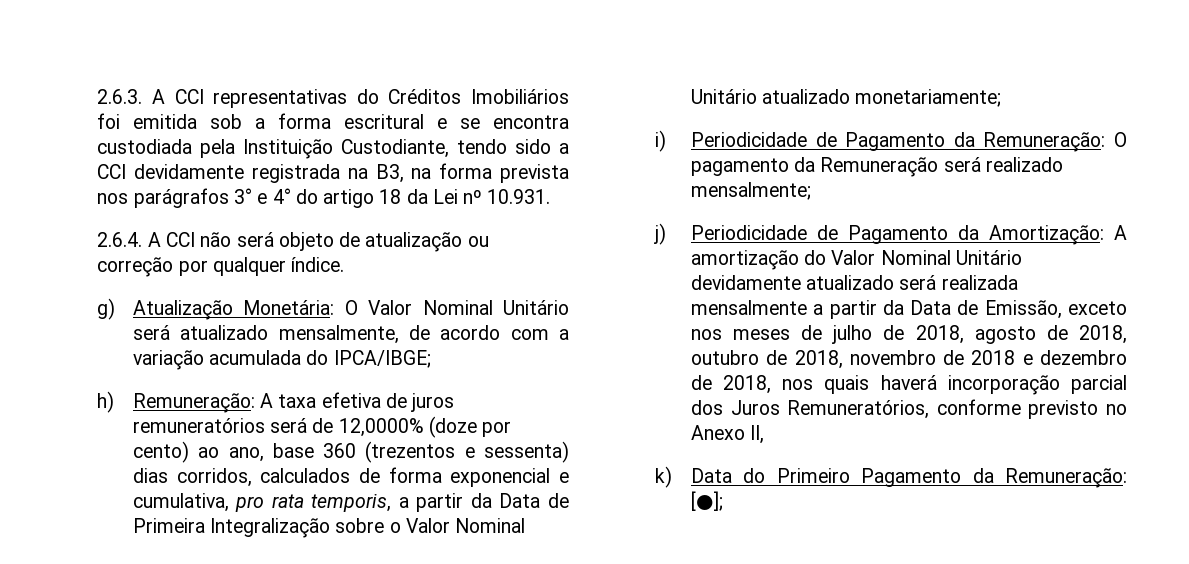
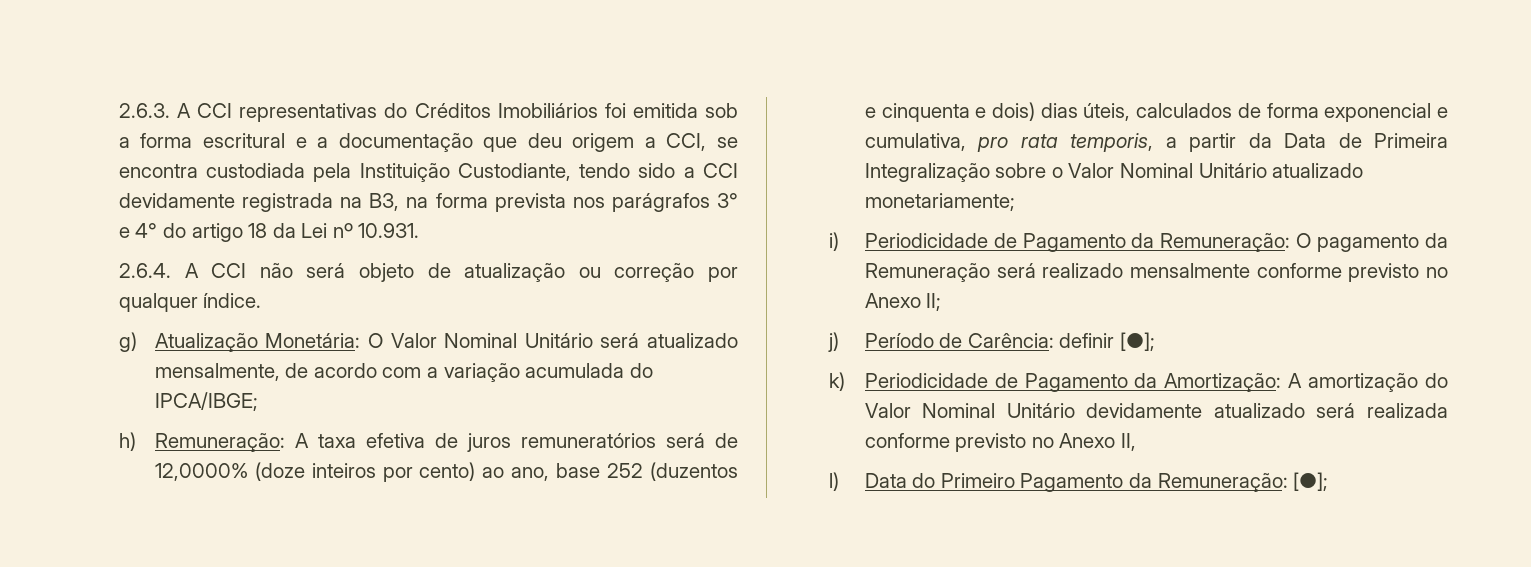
(448, 123) none -> [317,133,707,152] a documentação que deu origem a CCI,
(477, 427) none -> [311,463,376,478] inteiros
[323,441,569,463] [132,468,252,487] 360 (trezentos e sessenta) dias corridos, -> [607,462,738,481] [864,102,1131,122] 252 (duzentos e cinquenta e dois) dias úteis,
[690,182,811,200] [654,223,667,245] mensalmente; // j) -> [1129,263,1448,282] [864,293,942,311] [827,332,1155,352] [828,372,845,391] mensalmente conforme previsto no Anexo II; // j) Período de Carência: definir [●]; // k)
[690,300,1127,319] [690,325,1127,344] [690,350,1127,369] [690,375,1127,395] [690,400,930,419] mensalmente a partir da Data de Emissão, exceto nos meses de julho de 2018, agosto de 2018, outubro de 2018, novembro de 2018 e dezembro de 2018, nos quais haverá incorporação parcial dos Juros Remuneratórios, -> (1448, 410) none
[655,466,673,488] k) -> [828,472,839,491] l)

